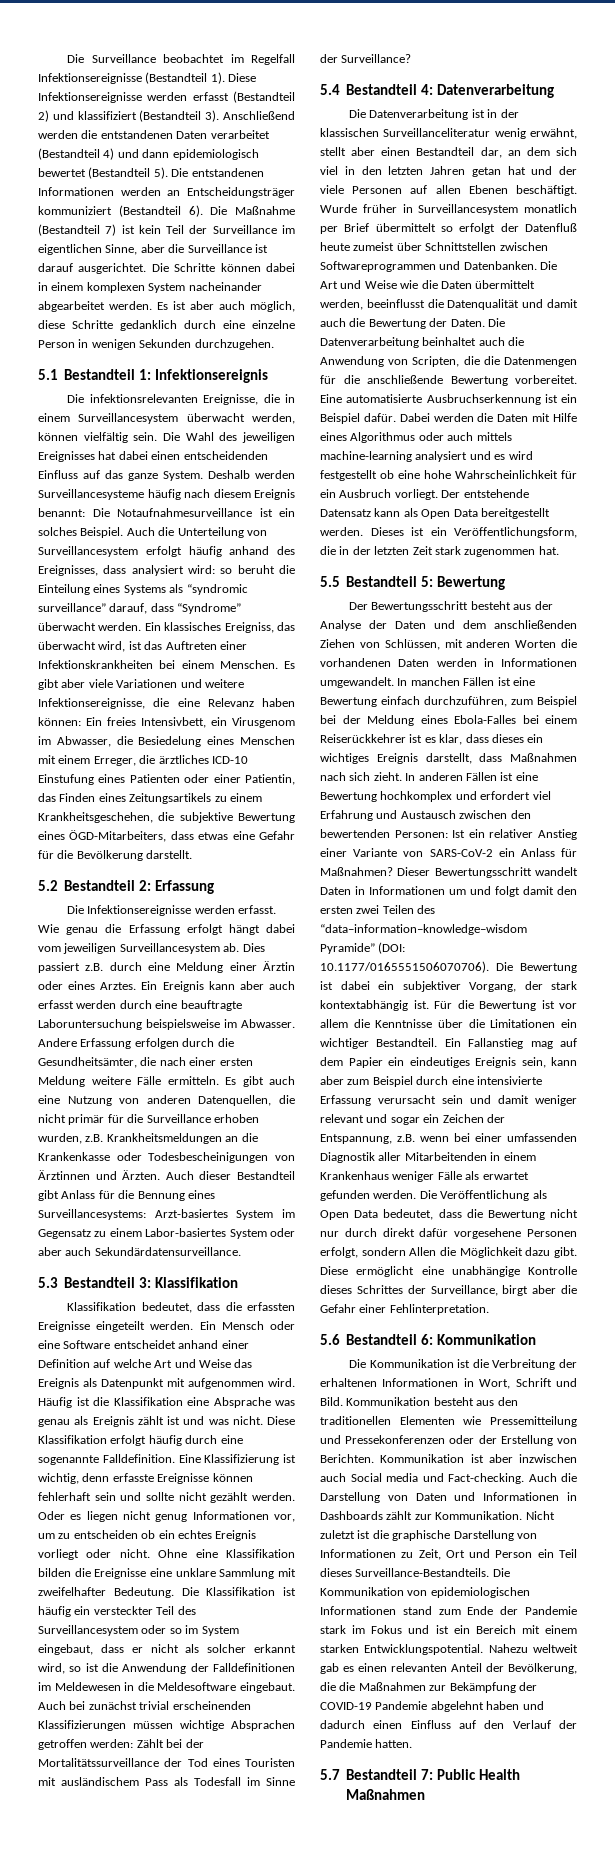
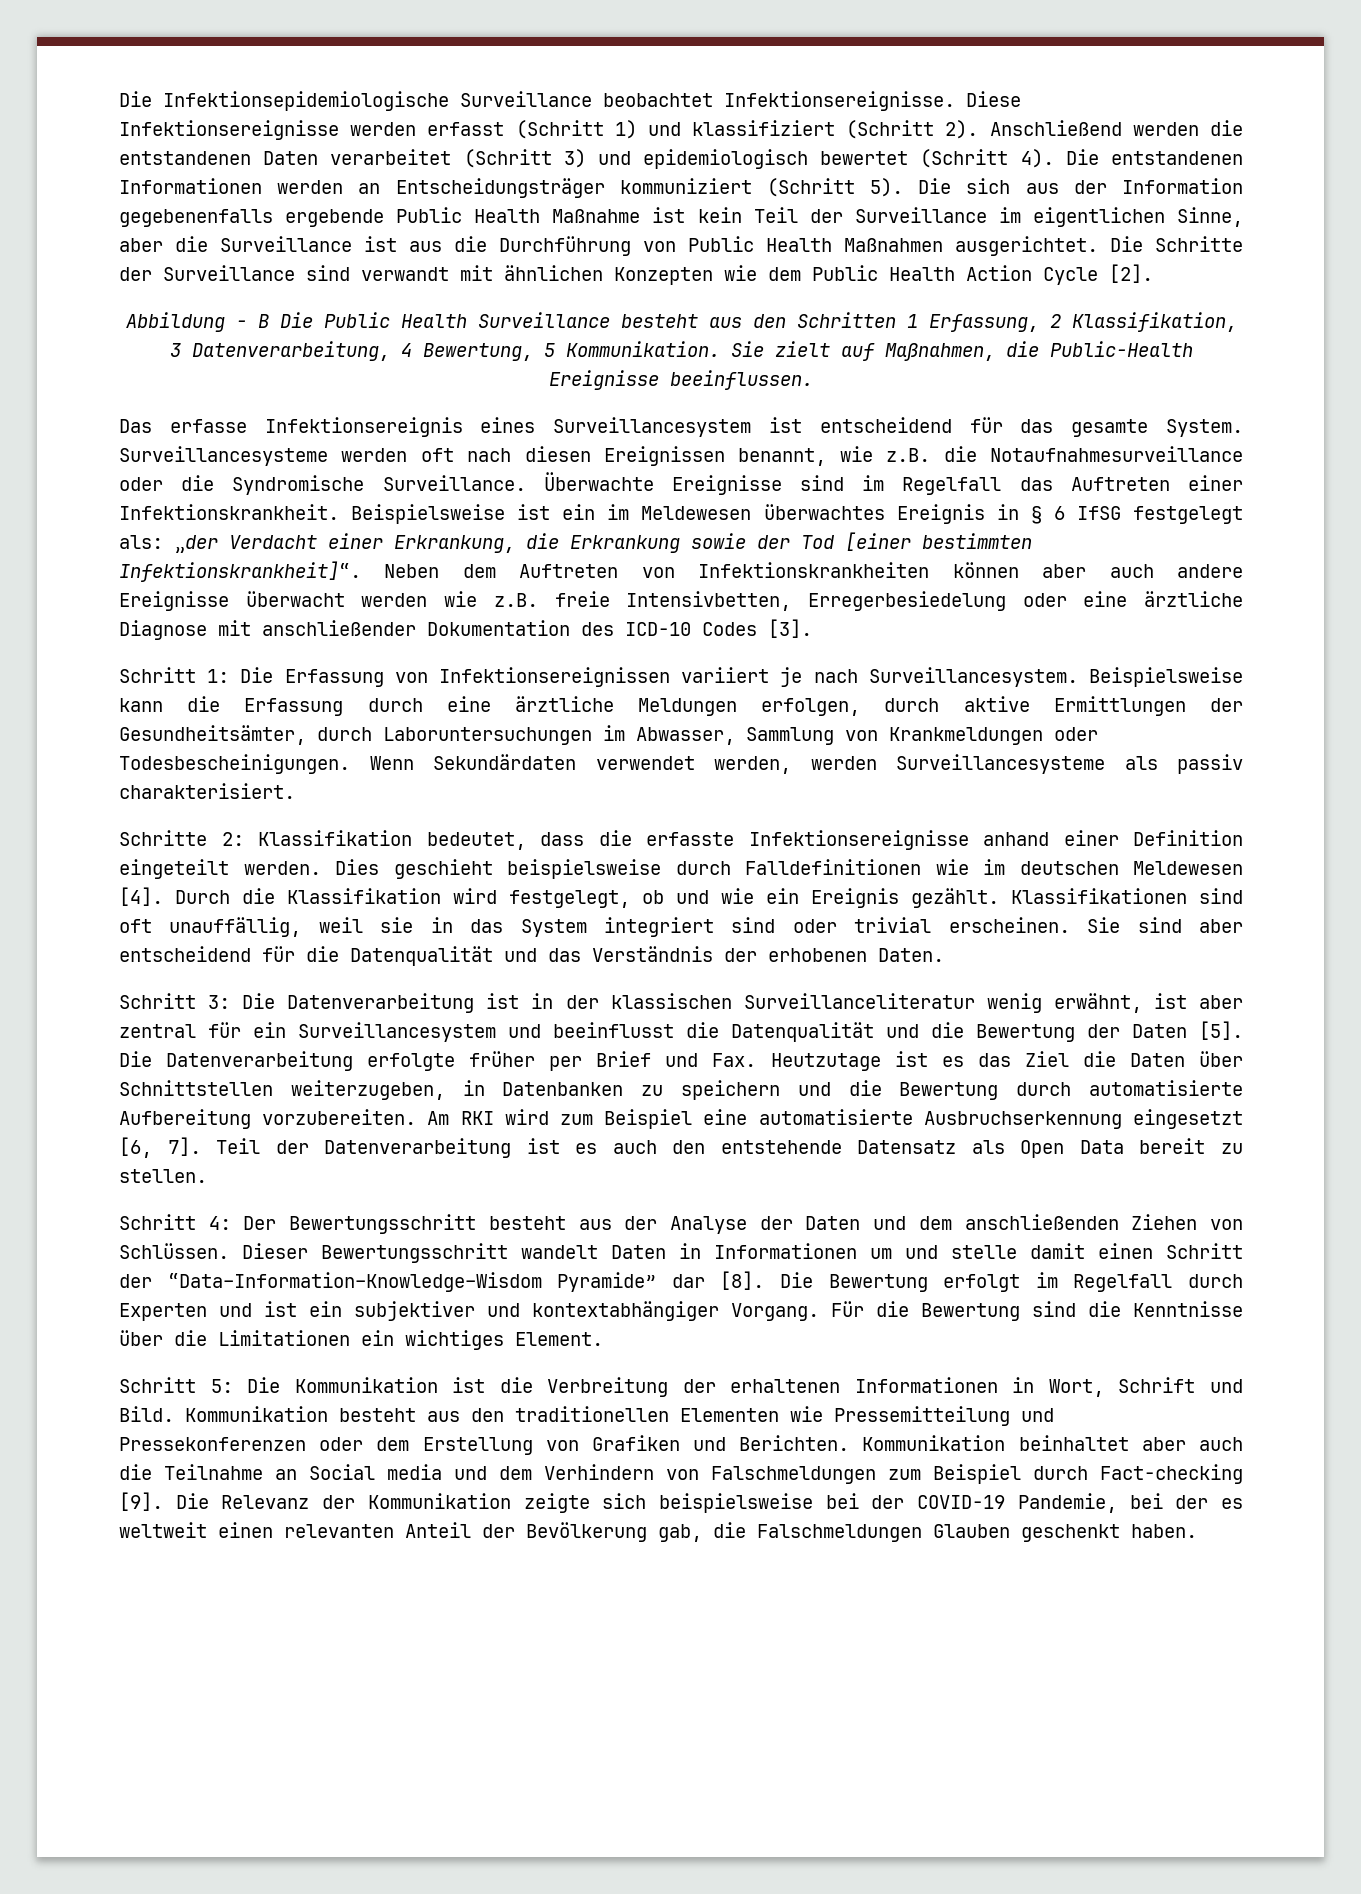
[67,54,85,63] Die -> [119,91,449,111] Die Infektionsepidemiologische
[230,54,295,65] [38,72,257,84] [38,91,295,103] [38,110,220,122] im Regelfall Infektionsereignisse (Bestandteil 1). Diese Infektionsereignisse werden erfasst (Bestandteil 2) und klassifiziert (Bestandteil 3). -> [724,91,1021,111] [119,120,979,140] Infektionsereignisse. Diese Infektionsereignisse werden erfasst (Schritt 1) und klassifiziert (Schritt 2).
[38,148,259,160] [38,167,168,179] (Bestandteil 4) und dann epidemiologisch bewertet (Bestandteil 5). -> [463,149,1054,169] (Schritt 3) und epidemiologisch bewertet (Schritt 4).
[118,205,295,217] [38,224,117,236] (Bestandteil 6). Die Maßnahme (Bestandteil 7) -> [766,178,1243,197] [119,207,641,227] (Schritt 5). Die sich aus der Information gegebenenfalls ergebende Public Health Maßnahme
[38,263,295,274] [38,282,262,293] [38,301,295,312] [38,320,295,331] [38,339,274,350] [38,369,269,383] [67,394,295,405] [38,413,295,424] [38,432,295,443] [38,451,268,462] [38,470,295,481] [38,489,295,500] [38,508,295,517] [38,527,267,538] [38,546,295,557] [38,565,295,576] [38,584,248,595] [38,603,242,614] [38,622,295,633] [38,641,247,652] [38,660,295,669] [38,679,244,690] [38,698,295,709] [38,717,295,728] [38,736,295,747] [38,755,248,766] [38,774,295,785] [38,793,262,804] [38,812,295,823] [38,830,295,842] [38,850,193,861] [38,880,215,894] [67,905,277,916] [38,924,295,935] [38,943,265,954] [38,961,295,973] [38,981,295,992] [38,1000,242,1011] [38,1019,295,1030] [38,1038,234,1049] [38,1057,253,1068] [38,1076,295,1087] [38,1095,295,1106] [38,1114,259,1125] [38,1133,258,1144] [38,1152,295,1163] [38,1170,295,1180] [38,1190,215,1201] [38,1209,295,1220] [38,1228,295,1239] [38,1247,241,1256] [38,1277,239,1288] [67,1302,295,1313] [38,1321,295,1332] [38,1340,249,1349] [38,1359,253,1368] [38,1378,295,1389] [38,1397,295,1408] [38,1416,295,1427] [38,1435,243,1446] [38,1454,296,1465] [38,1473,253,1484] [38,1492,295,1503] [38,1511,295,1522] [38,1530,257,1541] [38,1549,295,1560] [38,1568,296,1579] [38,1587,296,1598] [38,1606,196,1617] [38,1625,239,1636] [38,1644,296,1655] [38,1663,295,1674] [38,1682,295,1693] [38,1701,251,1710] [38,1720,295,1731] [38,1739,204,1750] [38,1758,295,1767] [38,1777,295,1786] [320,54,412,63] [320,84,555,98] darauf ausgerichtet. Die Schritte können dabei in einem komplexen System nacheinander abgearbeitet werden. Es ist aber auch möglich, diese Schritte gedanklich durch eine einzelne Person in wenigen Sekunden durchzugehen. // 5.1 Bestandteil 1: Infektionsereignis // Die infektionsrelevanten Ereignisse, die in einem Surveillancesystem überwacht werden, können vielfältig sein. Die Wahl des jeweiligen Ereignisses hat dabei einen entscheidenden Einfluss auf das ganze System. Deshalb werden Surveillancesysteme häufig nach diesem Ereignis benannt: Die Notaufnahmesurveillance ist ein solches Beispiel. Auch die Unterteilung von Surveillancesystem erfolgt häufig anhand des Ereignisses, dass analysiert wird: so beruht die Einteilung eines Systems als “syndromic surveillance” darauf, dass “Syndrome” überwacht werden. Ein klassisches Ereigniss, das überwacht wird, ist das Auftreten einer Infektionskrankheiten bei einem Menschen. Es gibt aber viele Variationen und weitere Infektionsereignisse, die eine Relevanz haben können: Ein freies Intensivbett, ein Virusgenom im Abwasser, die Besiedelung eines Menschen mit einem Erreger, die ärztliches ICD-10 Einstufung eines Patienten oder einer Patientin, das Finden eines Zeitungsartikels zu einem Krankheitsgeschehen, die subjektive Bewertung eines ÖGD-Mitarbeiters, dass etwas eine Gefahr für die Bevölkerung darstellt. // 5.2 Bestandteil 2: Erfassung // Die Infektionsereignisse werden erfasst. Wie genau die Erfassung erfolgt hängt dabei vom jeweiligen Surveillancesystem ab. Dies passiert z.B. durch eine Meldung einer Ärztin oder eines Arztes. Ein Ereignis kann aber auch erfasst werden durch eine beauftragte Laboruntersuchung beispielsweise im Abwasser. Andere Erfassung erfolgen durch die Gesundheitsämter, die nach einer ersten Meldung weitere Fälle ermitteln. Es gibt auch eine Nutzung von anderen Datenquellen, die nicht primär für die Surveillance erhoben wurden, z.B. Krankheitsmeldungen an die Krankenkasse oder Todesbescheinigungen von Ärztinnen und Ärzten. Auch dieser Bestandteil gibt Anlass für die Bennung eines Surveillancesystems: Arzt-basiertes System im Gegensatz zu einem Labor-basiertes System oder aber auch Sekundärdatensurveillance. // 5.3 Bestandteil 3: Klassifikation // Klassifikation bedeutet, dass die erfassten Ereignisse eingeteilt werden. Ein Mensch oder eine Software entscheidet anhand einer Definition auf welche Art und Weise das Ereignis als Datenpunkt mit aufgenommen wird. Häufig ist die Klassifikation eine Absprache was genau als Ereignis zählt ist und was nicht. Diese Klassifikation erfolgt häufig durch eine sogenannte Falldefinition. Eine Klassifizierung ist wichtig, denn erfasste Ereignisse können fehlerhaft sein und sollte nicht gezählt werden. Oder es liegen nicht genug Informationen vor, um zu entscheiden ob ein echtes Ereignis vorliegt oder nicht. Ohne eine Klassifikation bilden die Ereignisse eine unklare Sammlung mit zweifelhafter Bedeutung. Die Klassifikation ist häufig ein versteckter Teil des Surveillancesystem oder so im System eingebaut, dass er nicht als solcher erkannt wird, so ist die Anwendung der Falldefinitionen im Meldewesen in die Meldesoftware eingebaut. Auch bei zunächst trivial erscheinenden Klassifizierungen müssen wichtige Absprachen getroffen werden: Zählt bei der Mortalitätssurveillance der Tod eines Touristen mit ausländischem Pass als Todesfall im Sinne der Surveillance? // 5.4 Bestandteil 4: Datenverarbeitung // -> [409,236,1243,256] [119,264,1153,285] [125,312,1237,332] [169,341,1193,361] [549,370,813,390] [119,417,1243,437] [119,446,1243,466] [119,472,1243,495] [119,504,1244,524] [119,532,1032,553] [119,561,1243,582] [119,591,1243,611] [119,619,812,640] [119,667,1244,687] [119,696,1243,716] [119,725,1098,745] [119,754,1243,774] [119,783,295,799] [119,830,1243,850] [119,859,1243,879] [119,887,1243,908] [119,917,1244,937] [119,946,944,966] [119,993,231,1009] aus die Durchführung von Public Health Maßnahmen ausgerichtet. Die Schritte der Surveillance sind verwandt mit ähnlichen Konzepten wie dem Public Health Action Cycle [2]. // Abbildung - B Die Public Health Surveillance besteht aus den Schritten 1 Erfassung, 2 Klassifikation, 3 Datenverarbeitung, 4 Bewertung, 5 Kommunikation. Sie zielt auf Maßnahmen, die Public-Health Ereignisse beeinflussen. // Das erfasse Infektionsereignis eines Surveillancesystem ist entscheidend für das gesamte System. Surveillancesysteme werden oft nach diesen Ereignissen benannt, wie z.B. die Notaufnahmesurveillance oder die Syndromische Surveillance. Überwachte Ereignisse sind im Regelfall das Auftreten einer Infektionskrankheit. Beispielsweise ist ein im Meldewesen überwachtes Ereignis in § 6 IfSG festgelegt als: „der Verdacht einer Erkrankung, die Erkrankung sowie der Tod [einer bestimmten Infektionskrankheit]“. Neben dem Auftreten von Infektionskrankheiten können aber auch andere Ereignisse überwacht werden wie z.B. freie Intensivbetten, Erregerbesiedelung oder eine ärztliche Diagnose mit anschließender Dokumentation des ICD-10 Codes [3]. // Schritt 1: Die Erfassung von Infektionsereignissen variiert je nach Surveillancesystem. Beispielsweise kann die Erfassung durch eine ärztliche Meldungen erfolgen, durch aktive Ermittlungen der Gesundheitsämter, durch Laboruntersuchungen im Abwasser, Sammlung von Krankmeldungen oder Todesbescheinigungen. Wenn Sekundärdaten verwendet werden, werden Surveillancesysteme als passiv charakterisiert. // Schritte 2: Klassifikation bedeutet, dass die erfasste Infektionsereignisse anhand einer Definition eingeteilt werden. Dies geschieht beispielsweise durch Falldefinitionen wie im deutschen Meldewesen [4]. Durch die Klassifikation wird festgelegt, ob und wie ein Ereignis gezählt. Klassifikationen sind oft unauffällig, weil sie in das System integriert sind oder trivial erscheinen. Sie sind aber entscheidend für die Datenqualität und das Verständnis der erhobenen Daten. // Schritt 3:
[320,147,577,158] [320,166,577,177] [320,185,577,196] [320,204,577,215] [320,223,577,234] [320,242,548,251] [320,261,558,272] [320,280,536,289] [320,299,363,310] stellt aber einen Bestandteil dar, an dem sich viel in den letzten Jahren getan hat und der viele Personen auf allen Ebenen beschäftigt. Wurde früher in Surveillancesystem monatlich per Brief übermittelt so erfolgt der Datenfluß heute zumeist über Schnittstellen zwischen Softwareprogrammen und Datenbanken. Die Art und Weise wie die Daten übermittelt werden, -> [1153,993,1243,1009] [119,1022,541,1042] ist aber zentral für ein Surveillancesystem und
[547,299,578,308] [320,318,346,327] damit auch -> (919, 1031) none
[450,318,505,327] [320,337,525,348] [320,356,577,367] [320,375,577,386] [320,394,577,405] [320,413,577,424] [320,432,512,443] [320,451,533,462] [320,470,577,481] [320,489,461,500] Daten. Die Datenverarbeitung beinhaltet auch die Anwendung von Scripten, die die Datenmengen für die anschließende Bewertung vorbereitet. Eine automatisierte Ausbruchserkennung ist ein Beispiel dafür. Dabei werden die Daten mit Hilfe eines Algorithmus oder auch mittels machine-learning analysiert und es wird festgestellt ob eine hohe Wahrscheinlichkeit für ein Ausbruch vorliegt. Der -> [1132,1021,1243,1040] [119,1051,1244,1071] [119,1080,1243,1100] [119,1109,1243,1129] [119,1137,706,1158] Daten [5]. Die Datenverarbeitung erfolgte früher per Brief und Fax. Heutzutage ist es das Ziel die Daten über Schnittstellen weiterzugeben, in Datenbanken zu speichern und die Bewertung durch automatisierte Aufbereitung vorzubereiten. Am RKI wird zum Beispiel eine automatisierte Ausbruchserkennung eingesetzt [6, 7]. Teil der Datenverarbeitung ist es auch den
[374,508,550,519] [320,527,577,538] [320,546,559,557] [320,576,506,590] kann als Open Data bereitgestellt werden. Dieses ist ein Veröffentlichungsform, die in der letzten Zeit stark zugenommen hat. // 5.5 Bestandteil 5: Bewertung // -> [971,1138,1243,1158] [119,1169,207,1183] [119,1214,231,1230] als Open Data bereit zu stellen. // Schritt 4:
[384,639,577,650] [320,658,577,667] [320,677,535,688] [320,696,577,707] [320,715,577,726] [320,734,544,745] [320,753,577,764] [320,772,538,781] [320,791,551,802] [320,810,531,821] [320,829,577,840] [320,848,577,857] [320,867,393,876] Schlüssen, mit anderen Worten die vorhandenen Daten werden in Informationen umgewandelt. In manchen Fällen ist eine Bewertung einfach durchzuführen, zum Beispiel bei der Meldung eines Ebola-Falles bei einem Reiserückkehrer ist es klar, dass dieses ein wichtiges Ereignis darstellt, dass Maßnahmen nach sich zieht. In anderen Fällen ist eine Bewertung hochkomplex und erfordert viel Erfahrung und Austausch zwischen den bewertenden Personen: Ist ein relativer Anstieg einer Variante von SARS-CoV-2 ein Anlass für Maßnahmen? -> [119,1243,229,1259] Schlüssen.
[495,886,577,897] [320,905,436,914] [320,924,527,935] [320,942,406,954] [320,961,577,973] [320,981,577,992] [320,1000,577,1011] [320,1019,348,1028] folgt damit den ersten zwei Teilen des “data–information–knowledge–wisdom Pyramide” (DOI: 10.1177/0165551506070706). Die Bewertung ist dabei ein subjektiver Vorgang, der stark kontextabhängig ist. Für die Bewertung ist vor allem -> [951,1243,1243,1259] [119,1271,1243,1292] [119,1301,1076,1321] stelle damit einen Schritt der “Data–Information–Knowledge–Wisdom Pyramide” dar [8]. Die Bewertung erfolgt im Regelfall durch Experten und ist ein subjektiver und kontextabhängiger Vorgang. Für die Bewertung sind
[320,1038,577,1049] [320,1057,577,1068] [320,1076,542,1087] [320,1095,577,1106] [320,1114,505,1125] [320,1133,577,1144] [320,1152,536,1163] [320,1171,529,1182] [320,1190,547,1201] [320,1209,578,1220] [320,1228,577,1239] [320,1247,577,1258] [320,1266,577,1277] [320,1285,577,1296] [320,1304,489,1315] [320,1334,537,1345] wichtiger Bestandteil. Ein Fallanstieg mag auf dem Papier ein eindeutiges Ereignis sein, kann aber zum Beispiel durch eine intensivierte Erfassung verursacht sein und damit weniger relevant und sogar ein Zeichen der Entspannung, z.B. wenn bei einer umfassenden Diagnostik aller Mitarbeitenden in einem Krankenhaus weniger Fälle als erwartet gefunden werden. Die Veröffentlichung als Open Data bedeutet, dass die Bewertung nicht nur durch direkt dafür vorgesehene Personen erfolgt, sondern Allen die Möglichkeit dazu gibt. Diese ermöglicht eine unabhängige Kontrolle dieses Schrittes der Surveillance, birgt aber die Gefahr einer Fehlinterpretation. // 5.6 Bestandteil 6: Kommunikation // -> [405,1330,603,1350] [119,1377,233,1393] wichtiges Element. // Schritt 5:
[478,1435,497,1444] der -> [376,1437,410,1451] dem
[320,1454,577,1463] [320,1473,577,1484] [320,1492,577,1503] [320,1511,555,1520] [320,1530,537,1541] [320,1549,577,1560] [320,1568,510,1577] [320,1587,530,1598] [320,1606,577,1615] [320,1625,577,1634] [320,1644,578,1655] [320,1663,577,1674] [320,1682,537,1693] [320,1701,544,1712] [320,1720,577,1729] [320,1739,413,1748] [320,1769,520,1780] [346,1789,426,1800] Berichten. Kommunikation ist aber inzwischen auch Social media und Fact-checking. Auch die Darstellung von Daten und Informationen in Dashboards zählt zur Kommunikation. Nicht zuletzt ist die graphische Darstellung von Informationen zu Zeit, Ort und Person ein Teil dieses Surveillance-Bestandteils. Die Kommunikation von epidemiologischen Informationen stand zum Ende der Pandemie stark im Fokus und ist ein Bereich mit einem starken Entwicklungspotential. Nahezu weltweit gab es einen relevanten Anteil der Bevölkerung, die die Maßnahmen zur Bekämpfung der COVID-19 Pandemie abgelehnt haben und dadurch einen Einfluss auf den Verlauf der Pandemie hatten. // 5.7 Bestandteil 7: Public Health Maßnahmen -> [591,1435,1243,1451] [119,1464,1243,1484] [119,1492,1243,1513] [119,1522,1197,1542] Grafiken und Berichten. Kommunikation beinhaltet aber auch die Teilnahme an Social media und dem Verhindern von Falschmeldungen zum Beispiel durch Fact-checking [9]. Die Relevanz der Kommunikation zeigte sich beispielsweise bei der COVID-19 Pandemie, bei der es weltweit einen relevanten Anteil der Bevölkerung gab, die Falschmeldungen Glauben geschenkt haben.

